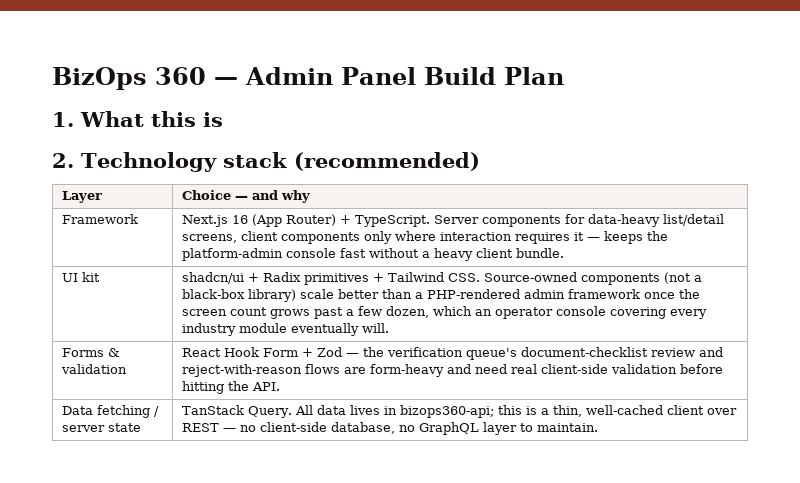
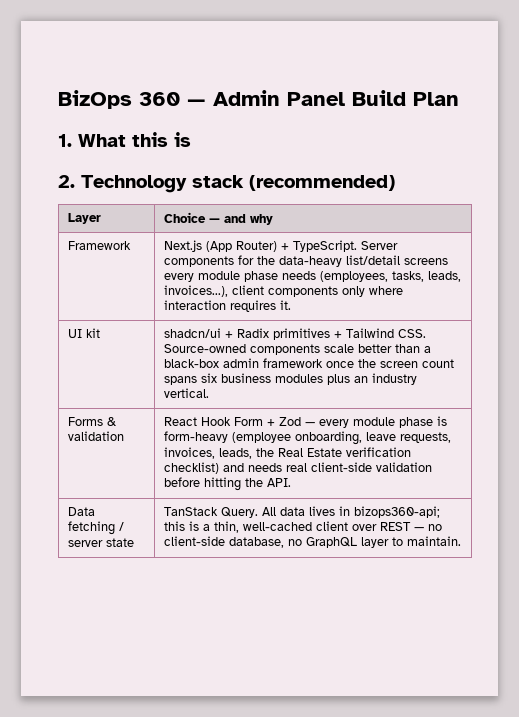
[231,215,248,224] 16 -> (203, 246) none
(585, 219) none -> [257,256,276,265] the
[181,234,237,243] screens, -> [404,258,449,265] [164,271,462,282] [164,285,229,297] screens every module phase needs (employees, tasks, leads, invoices...),
[573,231,668,244] [181,248,564,261] it — keeps the platform-admin console fast without a heavy client bundle. -> [280,300,292,310] it.
[663,272,702,284] [181,289,296,302] (not a black-box library) -> (321, 349) none
[426,289,520,299] PHP-rendered -> [164,359,220,368] black-box
[269,306,707,319] [181,323,389,336] grows past a few dozen, which an operator console covering every industry module eventually will. -> [164,373,418,385] [164,388,210,398] spans six business modules plus an industry vertical.
[362,347,723,360] [181,364,507,377] the verification queue's document-checklist review and reject-with-reason flows are form-heavy and need -> [319,416,448,428] [164,431,452,445] [164,447,412,459] [164,462,283,474] every module phase is form-heavy (employee onboarding, leave requests, invoices, leads, the Real Estate verification checklist) and needs

